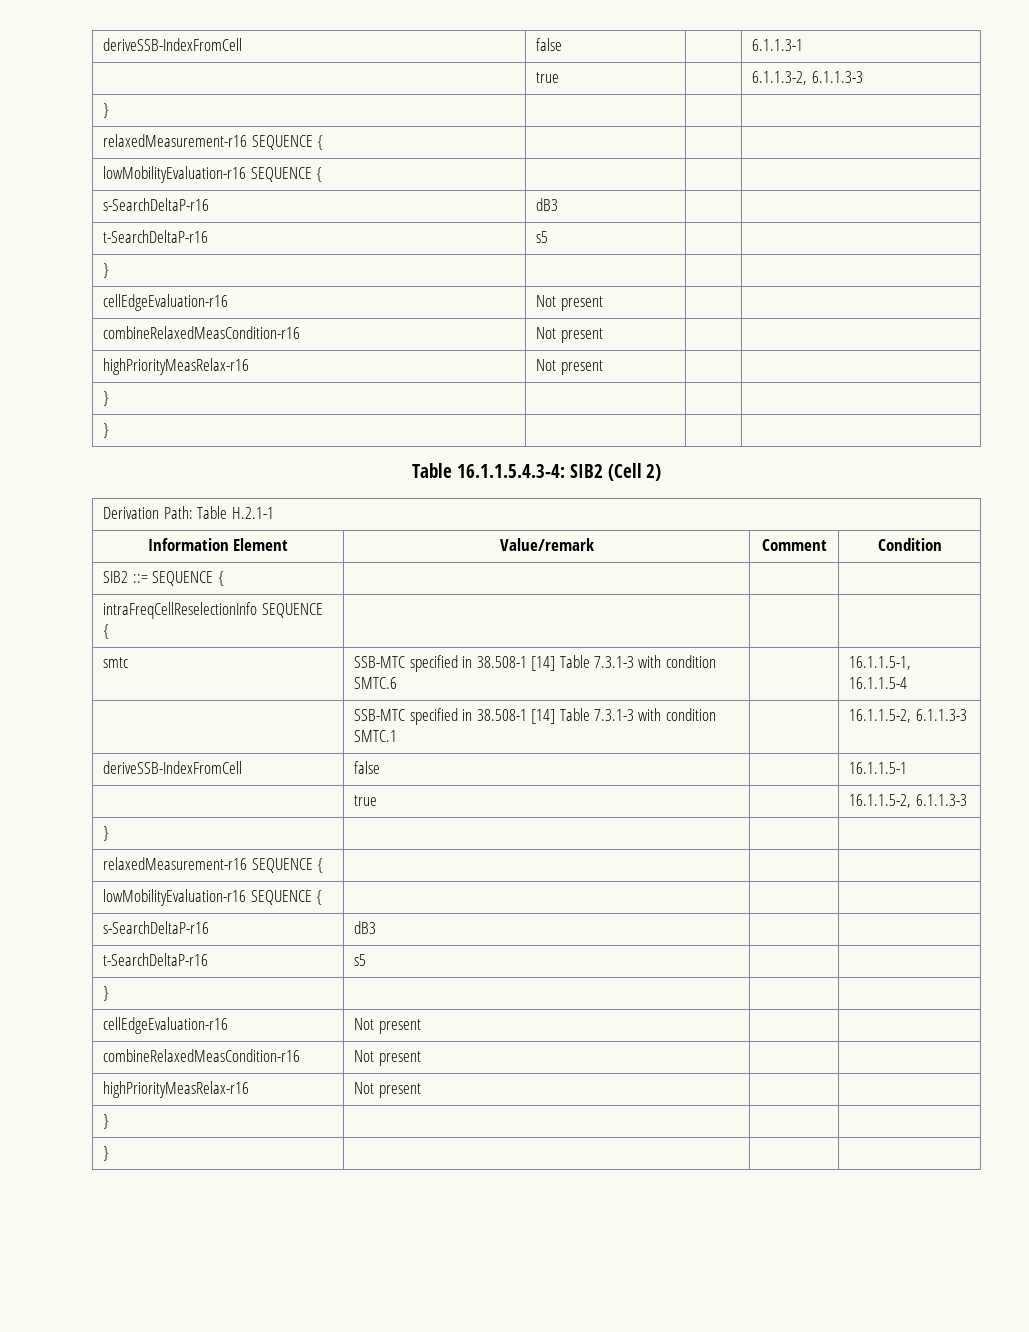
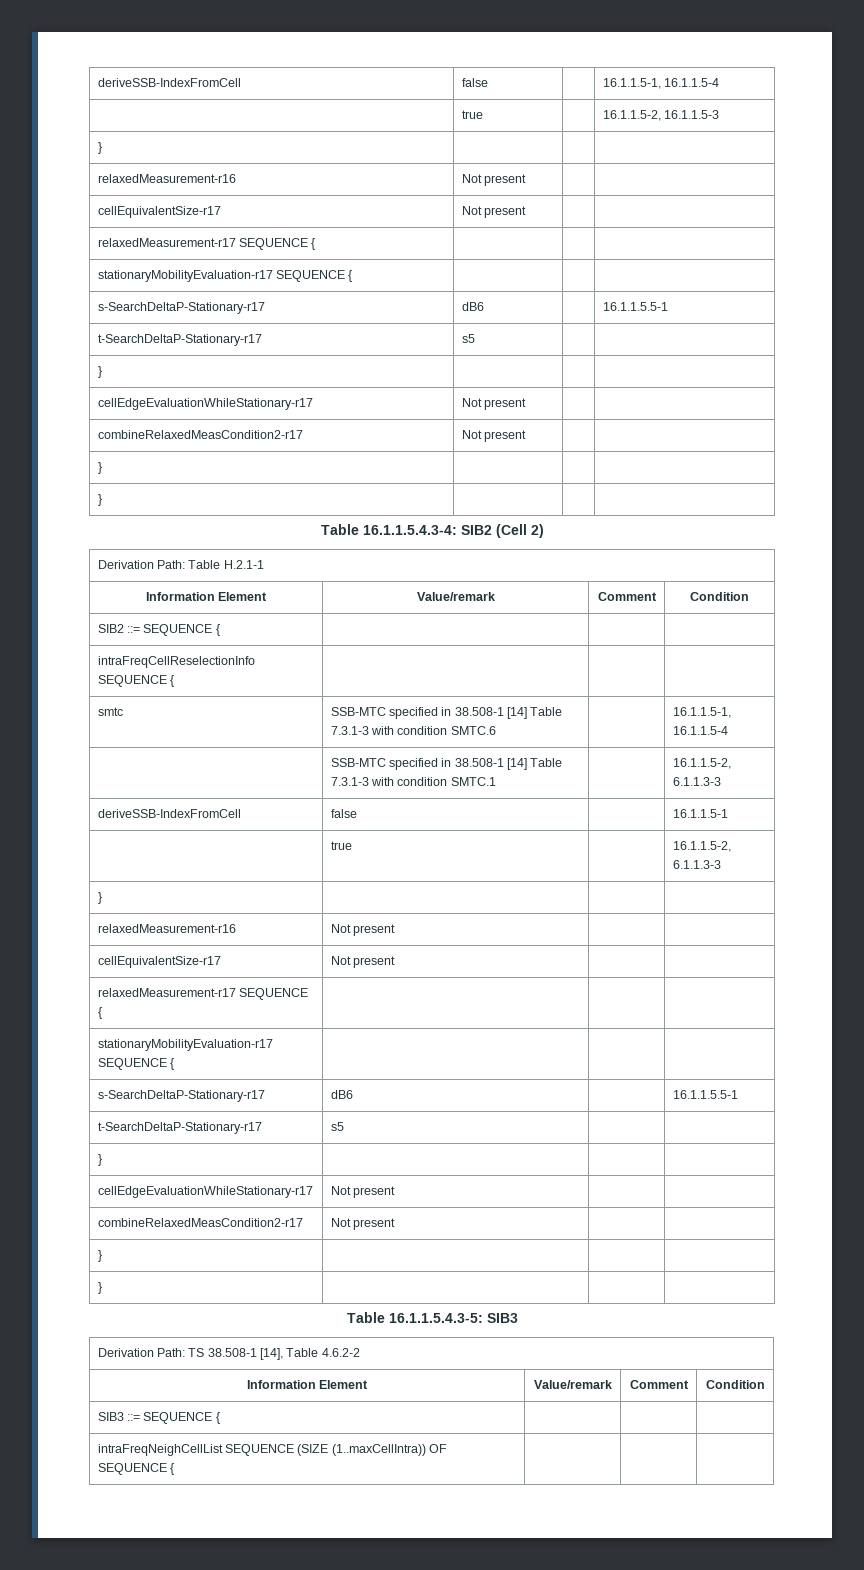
[103,38,243,51] [536,38,563,51] [752,39,804,51] [536,72,560,83] [752,71,863,85] [103,103,110,118] [103,134,324,150] [103,166,323,183] [103,198,210,211] [536,198,559,211] [103,230,209,243] [536,231,549,243] [103,263,110,278] [103,294,229,311] [536,295,603,311] [103,326,301,339] [536,327,603,343] [103,358,250,375] deriveSSB-IndexFromCell | false | | 6.1.1.3-1 // | true | | 6.1.1.3-2, 6.1.1.3-3 // } | | | // relaxedMeasurement-r16 SEQUENCE { | | | // lowMobilityEvaluation-r16 SEQUENCE { | | | // s-SearchDeltaP-r16 | dB3 | | // t-SearchDeltaP-r16 | s5 | | // } | | | // cellEdgeEvaluation-r16 | Not present | | // combineRelaxedMeasCondition-r16 | Not present | | // highPriorityMeasRelax-r16 -> [97,78,241,87] [461,78,488,87] [602,78,719,89] [461,110,483,119] [602,110,719,121] [97,142,102,154] [97,174,236,183] [461,174,526,186] [97,206,221,218] [461,206,526,218] [97,238,316,250] [97,270,353,282] [97,302,265,314] [461,302,484,311] [602,302,668,311] [97,334,262,346] [461,334,475,343] [97,366,102,378] [97,398,313,410] [461,398,526,410] [97,430,303,439] deriveSSB-IndexFromCell | false | | 16.1.1.5-1, 16.1.1.5-4 // | true | | 16.1.1.5-2, 16.1.1.5-3 // } | | | // relaxedMeasurement-r16 | Not present | | // cellEquivalentSize-r17 | Not present | | // relaxedMeasurement-r17 SEQUENCE { | | | // stationaryMobilityEvaluation-r17 SEQUENCE { | | | // s-SearchDeltaP-Stationary-r17 | dB6 | | 16.1.1.5.5-1 // t-SearchDeltaP-Stationary-r17 | s5 | | // } | | | // cellEdgeEvaluationWhileStationary-r17 | Not present | | // combineRelaxedMeasCondition2-r17
[251,858,324,873] [103,889,323,906] [103,921,210,934] [354,921,377,934] [103,953,209,966] [354,954,367,966] [103,986,110,1001] [103,1017,229,1034] [354,1018,421,1034] [103,1049,301,1062] [354,1050,421,1066] [103,1081,250,1098] [354,1082,421,1098] [103,1114,110,1129] [103,1146,110,1161] SEQUENCE { | | | // lowMobilityEvaluation-r16 SEQUENCE { | | | // s-SearchDeltaP-r16 | dB3 | | // t-SearchDeltaP-r16 | s5 | | // } | | | // cellEdgeEvaluation-r16 | Not present | | // combineRelaxedMeasCondition-r16 | Not present | | // highPriorityMeasRelax-r16 | Not present | | // } | | | // } | | | -> [330,924,395,936] [97,956,221,968] [330,956,395,968] [97,988,308,1000] [97,1007,102,1019] [97,1039,273,1051] [97,1058,174,1070] [97,1090,265,1102] [330,1090,353,1099] [672,1090,738,1099] [97,1122,262,1134] [330,1122,344,1131] [97,1154,102,1166] [97,1186,313,1198] [330,1186,395,1198] [97,1218,303,1227] [330,1218,395,1230] [97,1250,102,1262] [97,1282,102,1294] [346,1312,518,1323] [97,1348,360,1360] [246,1380,369,1389] [533,1380,612,1389] [629,1380,689,1389] [705,1380,765,1389] [97,1412,220,1424] [97,1444,448,1456] [97,1463,174,1475] | Not present | | // cellEquivalentSize-r17 | Not present | | // relaxedMeasurement-r17 SEQUENCE { | | | // stationaryMobilityEvaluation-r17 SEQUENCE { | | | // s-SearchDeltaP-Stationary-r17 | dB6 | | 16.1.1.5.5-1 // t-SearchDeltaP-Stationary-r17 | s5 | | // } | | | // cellEdgeEvaluationWhileStationary-r17 | Not present | | // combineRelaxedMeasCondition2-r17 | Not present | | // } | | | // } | | | // Table 16.1.1.5.4.3-5: SIB3 // Derivation Path: TS 38.508-1 [14], Table 4.6.2-2 // Information Element | Value/remark | Comment | Condition // SIB3 ::= SEQUENCE { | | | // intraFreqNeighCellList SEQUENCE (SIZE (1..maxCellIntra)) OF SEQUENCE { | | |

